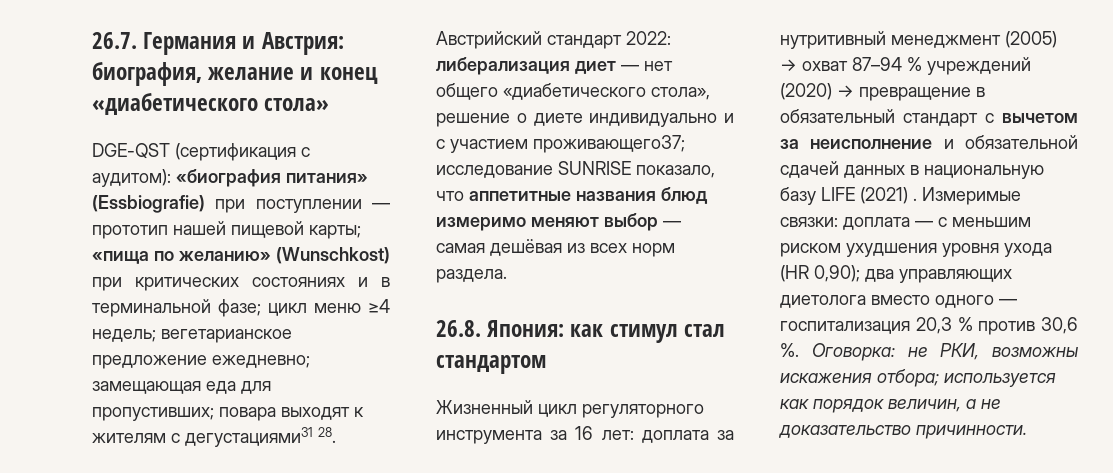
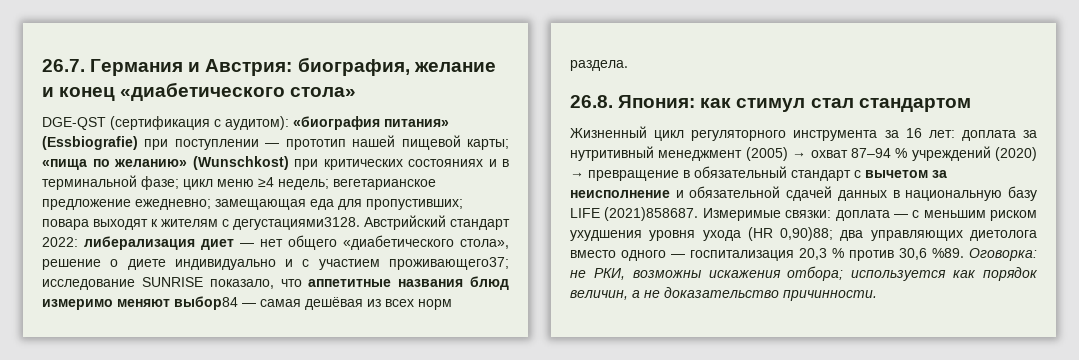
[185,427,336,447] дегустациями31 28. -> [233,217,360,230] дегустациями3128.
[604,213,658,231] выбор -> [174,296,238,310] выбор84
[860,187,917,204] (2021) . -> [604,207,699,221] (2021)858687.
[814,265,860,282] 0,90); -> [780,227,834,241] 0,90)88;
[780,343,799,357] %. -> [932,248,964,258] %89.

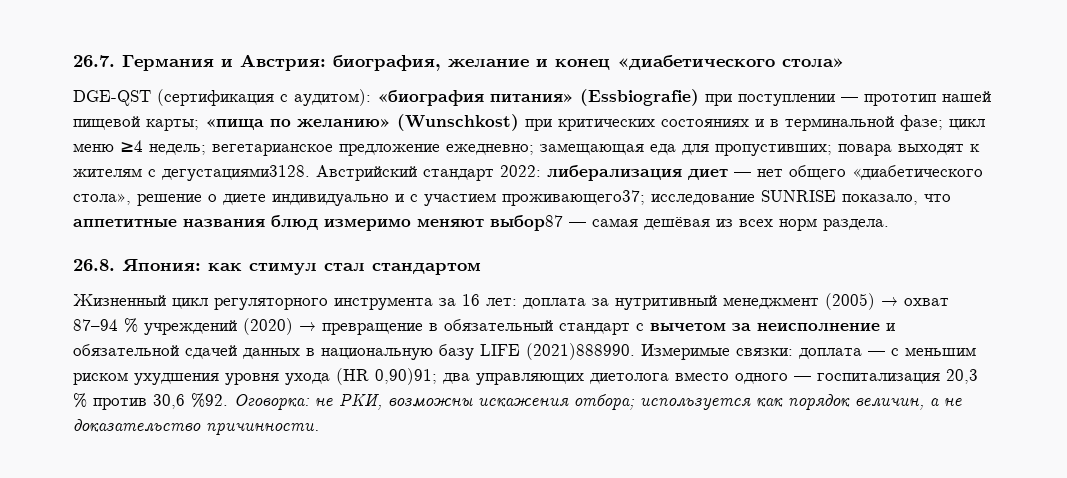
[174,296,238,310] выбор84 -> [490,215,563,231] выбор87
[604,207,699,221] (2021)858687. -> [526,343,635,360] (2021)888990.
[780,227,834,241] 0,90)88; -> [375,368,437,385] 0,90)91;
[932,248,964,258] %89. -> [191,393,228,408] %92.

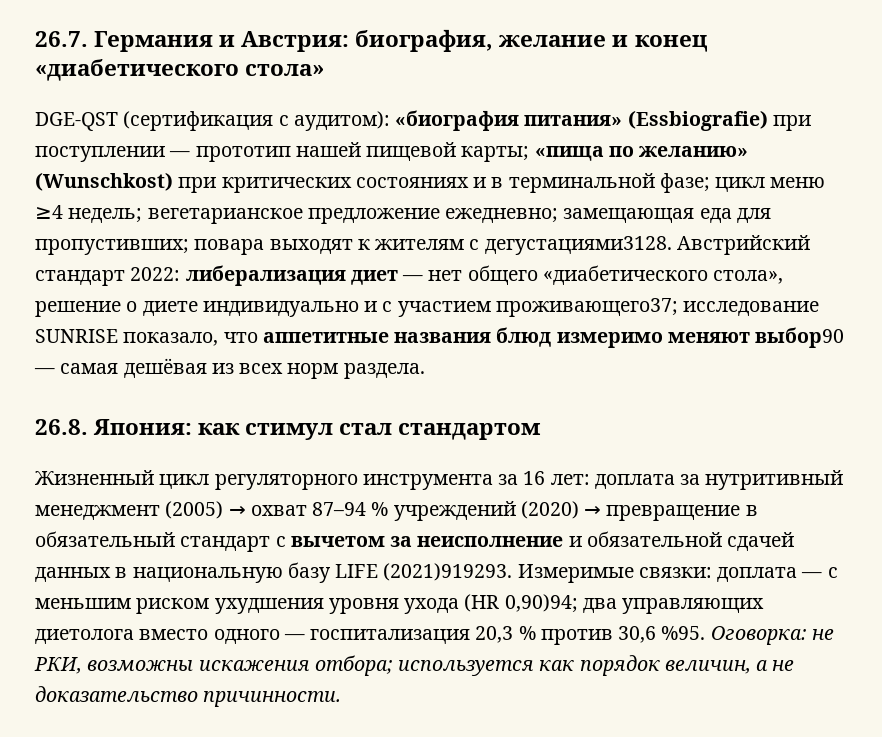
[490,215,563,231] выбор87 -> [755,327,845,348] выбор90
[526,343,635,360] (2021)888990. -> [383,563,513,581] (2021)919293.
[375,368,437,385] 0,90)91; -> [504,594,578,613] 0,90)94;
[191,393,228,408] %92. -> [661,626,706,640] %95.

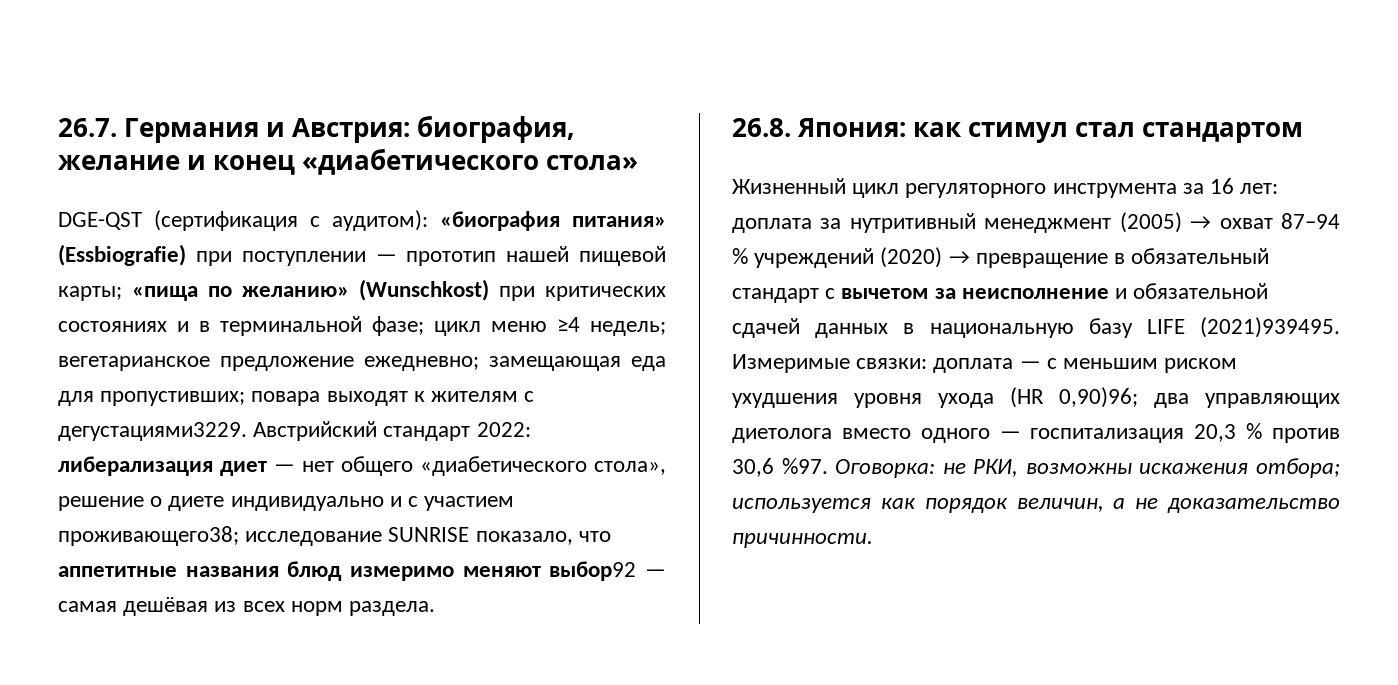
[484,236,672,255] дегустациями3128. -> [58,422,247,441] дегустациями3229.
[495,298,678,317] проживающего37; -> [58,526,239,546] проживающего38;
[755,327,845,348] выбор90 -> [549,561,637,581] выбор92
[383,563,513,581] (2021)919293. -> [1200,317,1340,338] (2021)939495.
[504,594,578,613] 0,90)94; -> [1059,387,1138,408] 0,90)96;
[661,626,706,640] %95. -> [781,458,828,474] %97.

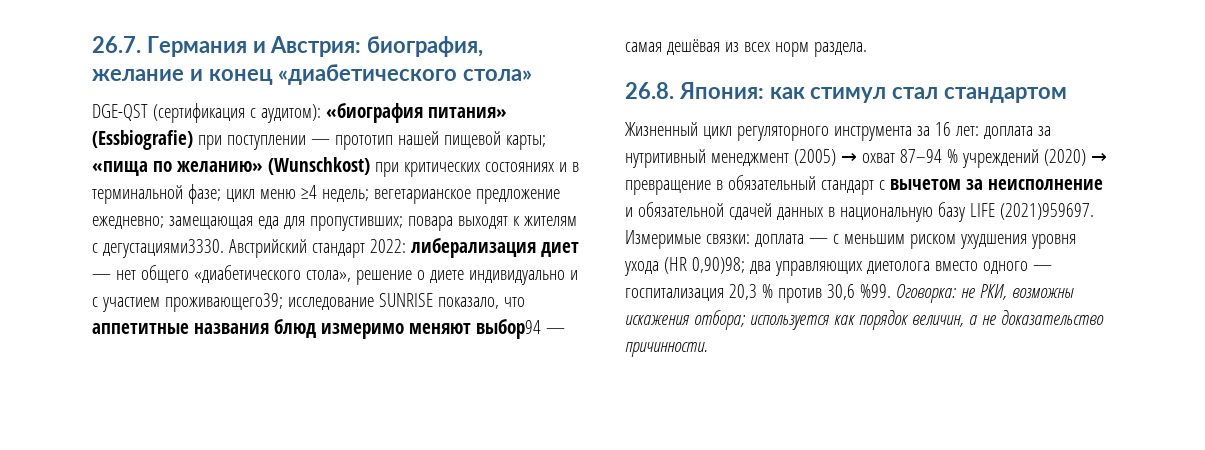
[58,422,247,441] дегустациями3229. -> [102,239,224,258] дегустациями3330.
[58,526,239,546] проживающего38; -> [164,293,283,312] проживающего39;
[549,561,637,581] выбор92 -> [475,319,541,339] выбор94
[1200,317,1340,338] (2021)939495. -> [999,203,1094,220] (2021)959697.
[1059,387,1138,408] 0,90)96; -> [691,257,745,274] 0,90)98;
[781,458,828,474] %97. -> [859,284,891,298] %99.

